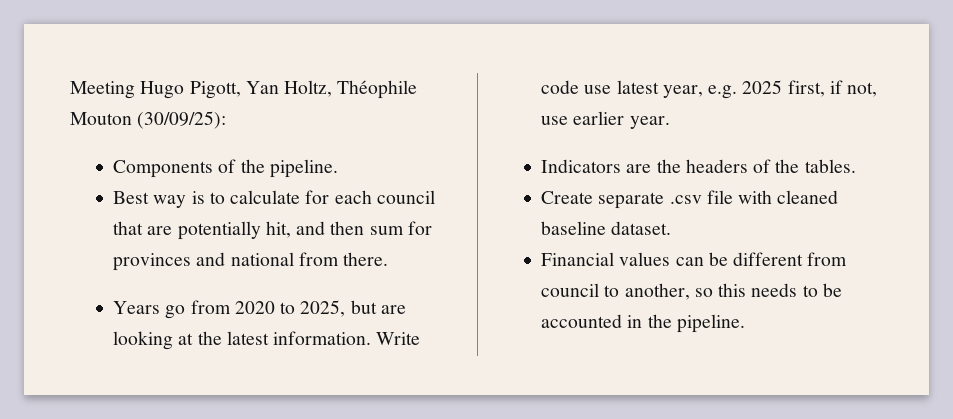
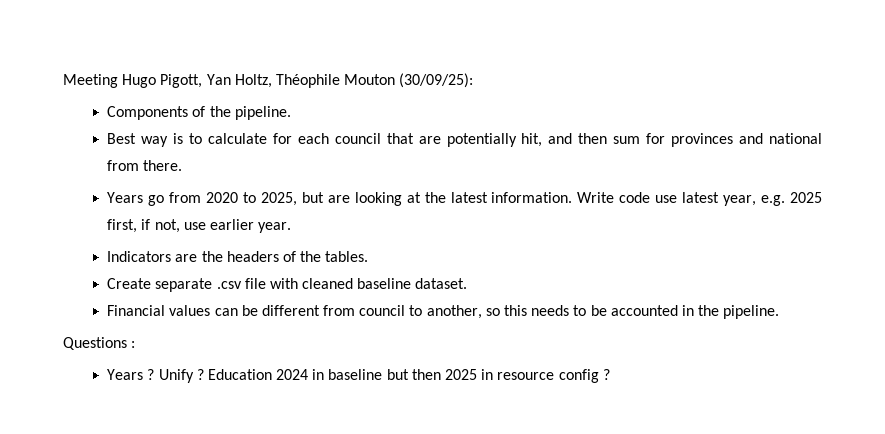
(745, 323) none -> [63,337,136,350] [107,369,610,383] // Questions : // Years ? Unify ? Education 2024 in baseline but then 2025 in resource config ?

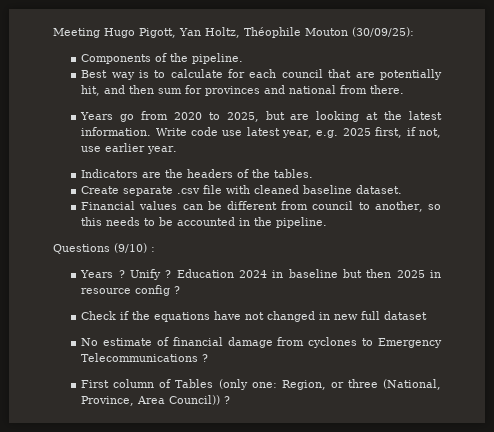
(127, 343) none -> [114,243,147,253] (9/10)
(610, 374) none -> [81,311,428,322] [81,337,442,348] [81,353,209,362] [81,379,442,390] [81,395,231,406] // Check if the equations have not changed in new full dataset // No estimate of financial damage from cyclones to Emergency Telecommunications ? // First column of Tables (only one: Region, or three (National, Province, Area Council)) ?

